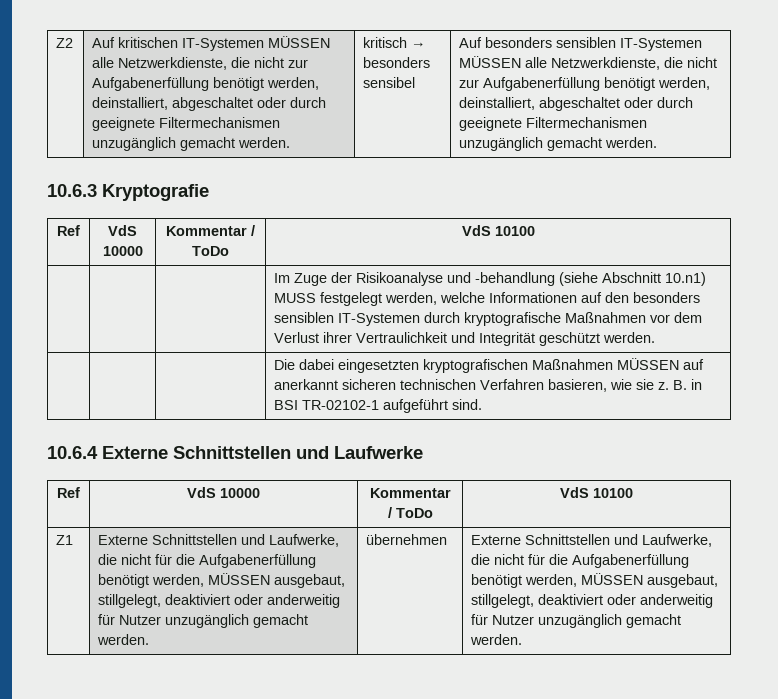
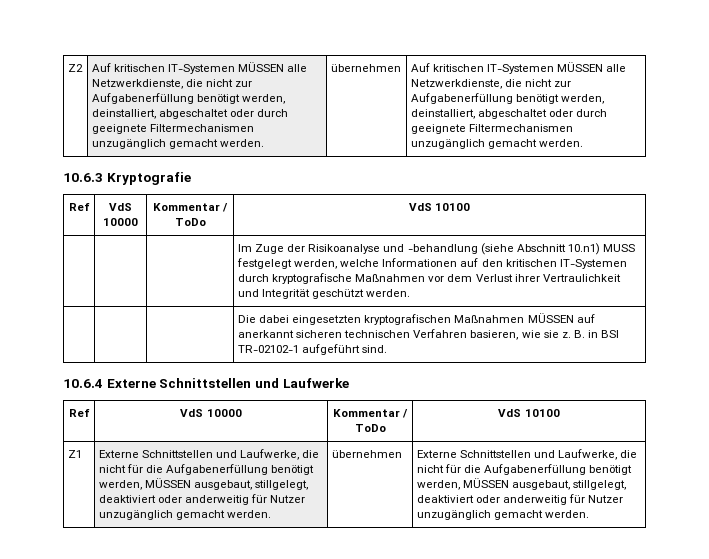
[363,37,427,48] [363,57,431,68] [363,77,416,88] [459,37,617,48] kritisch → besonders sensibel | Auf besonders sensiblen -> [330,64,401,72] [410,63,485,72] übernehmen | Auf kritischen
[633,292,701,303] [274,312,335,323] besonders sensiblen -> [505,259,557,267] kritischen

